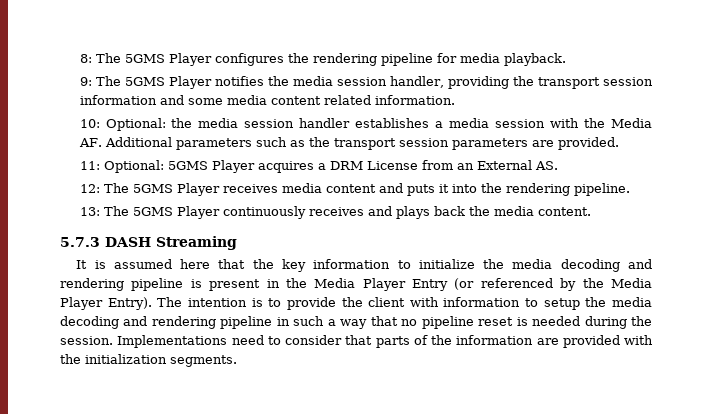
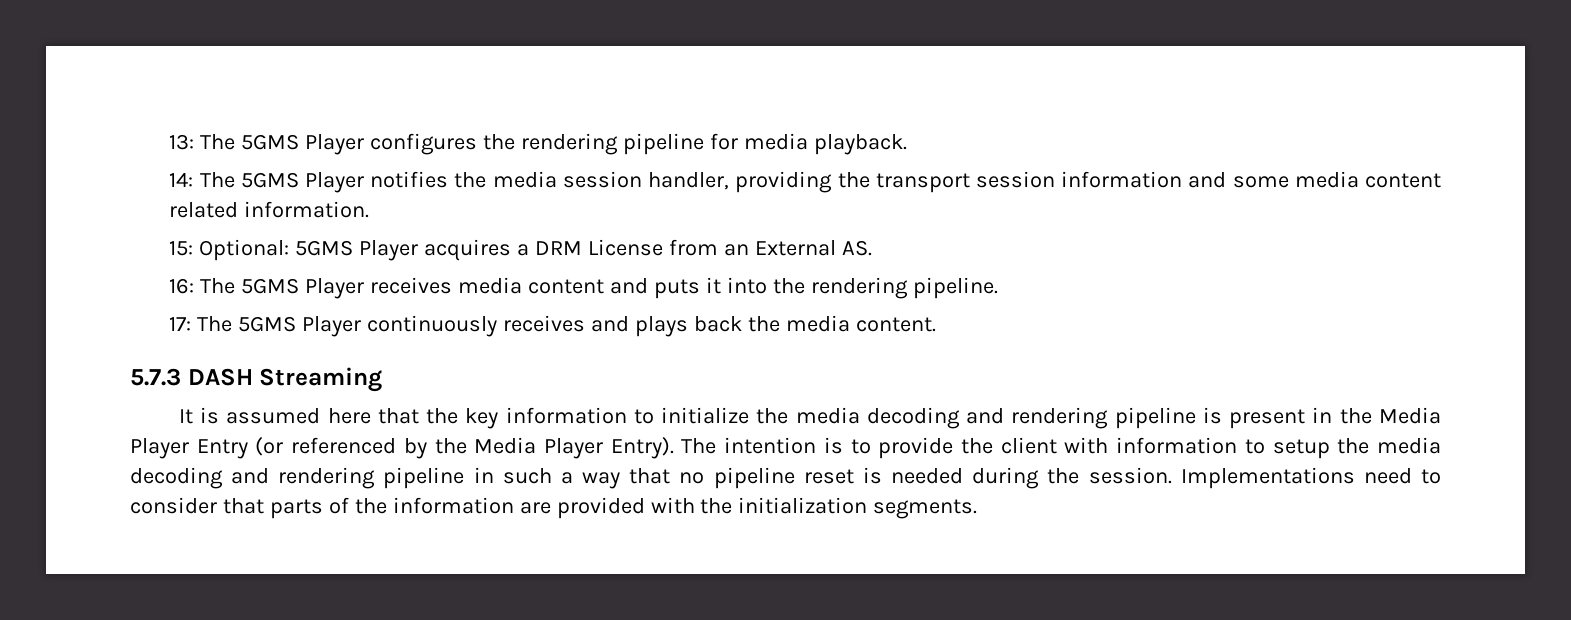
[79,54,92,63] 8: -> [169,134,195,150] 13:
[79,77,92,86] 9: -> [169,172,194,187] 14:
[79,118,652,131] [78,137,619,150] [79,161,100,170] 10: Optional: the media session handler establishes a media session with the Media AF. Additional parameters such as the transport session parameters are provided. // 11: -> [169,241,194,256] 15:
[79,184,100,193] 12: -> [169,278,195,294] 16:
[79,207,100,216] 13: -> [169,317,192,331] 17:

